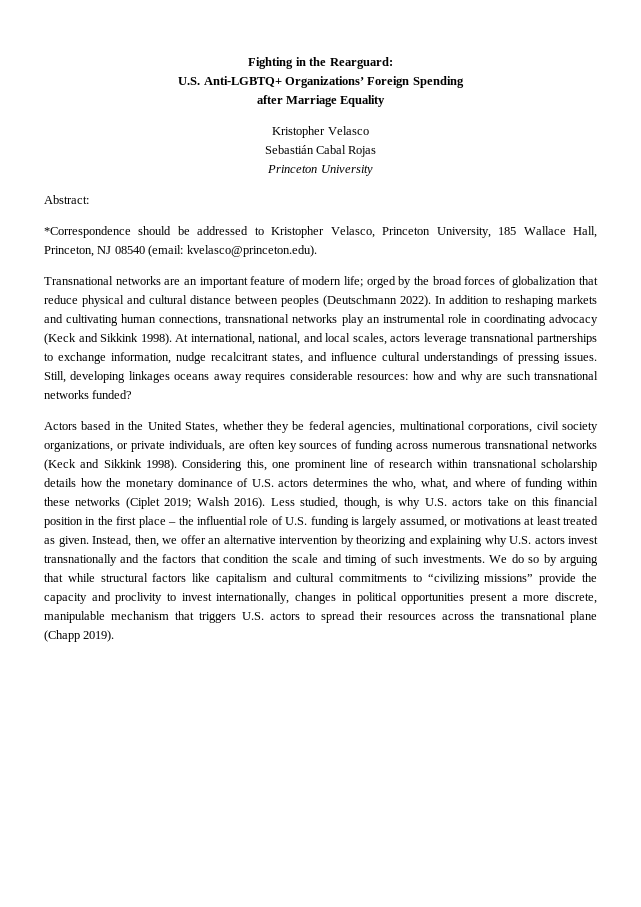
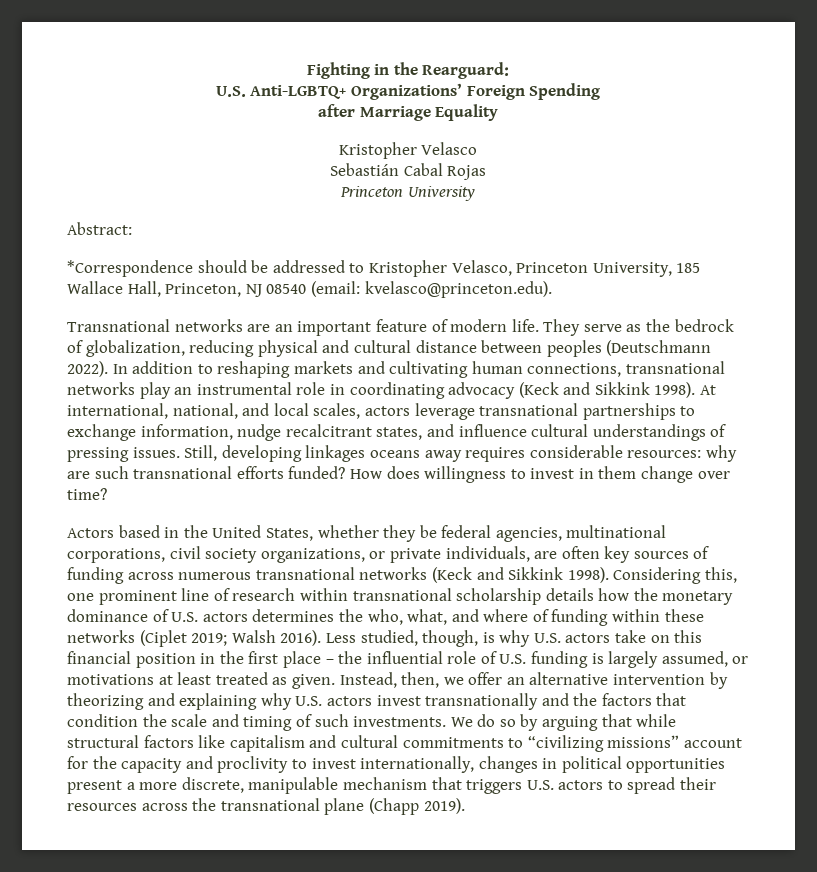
[344,276,598,288] [44,295,78,304] life; orged by the broad forces of globalization that reduce -> [511,319,734,336] [67,340,255,357] life. They serve as the bedrock of globalization, reducing
[412,371,458,380] how and -> (702, 454) none
[44,390,89,399] networks -> [236,466,284,479] efforts
(133, 394) none -> [349,466,730,483] [67,488,107,500] How does willingness to invest in them change over time?
[539,573,577,585] provide -> [683,738,742,748] [67,756,88,769] account for

